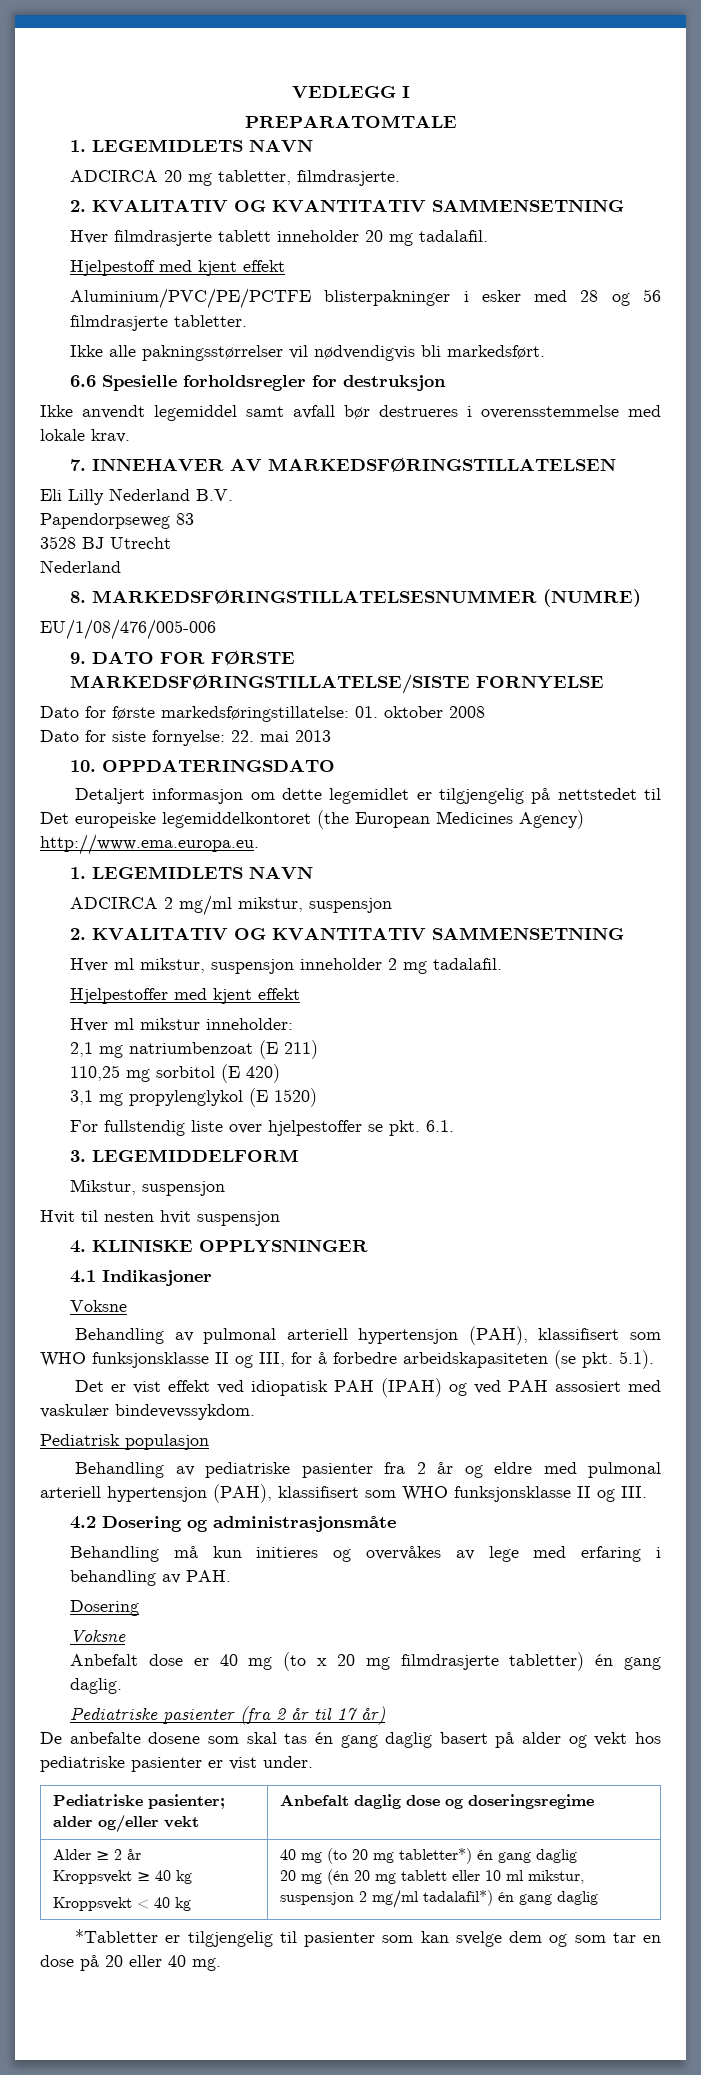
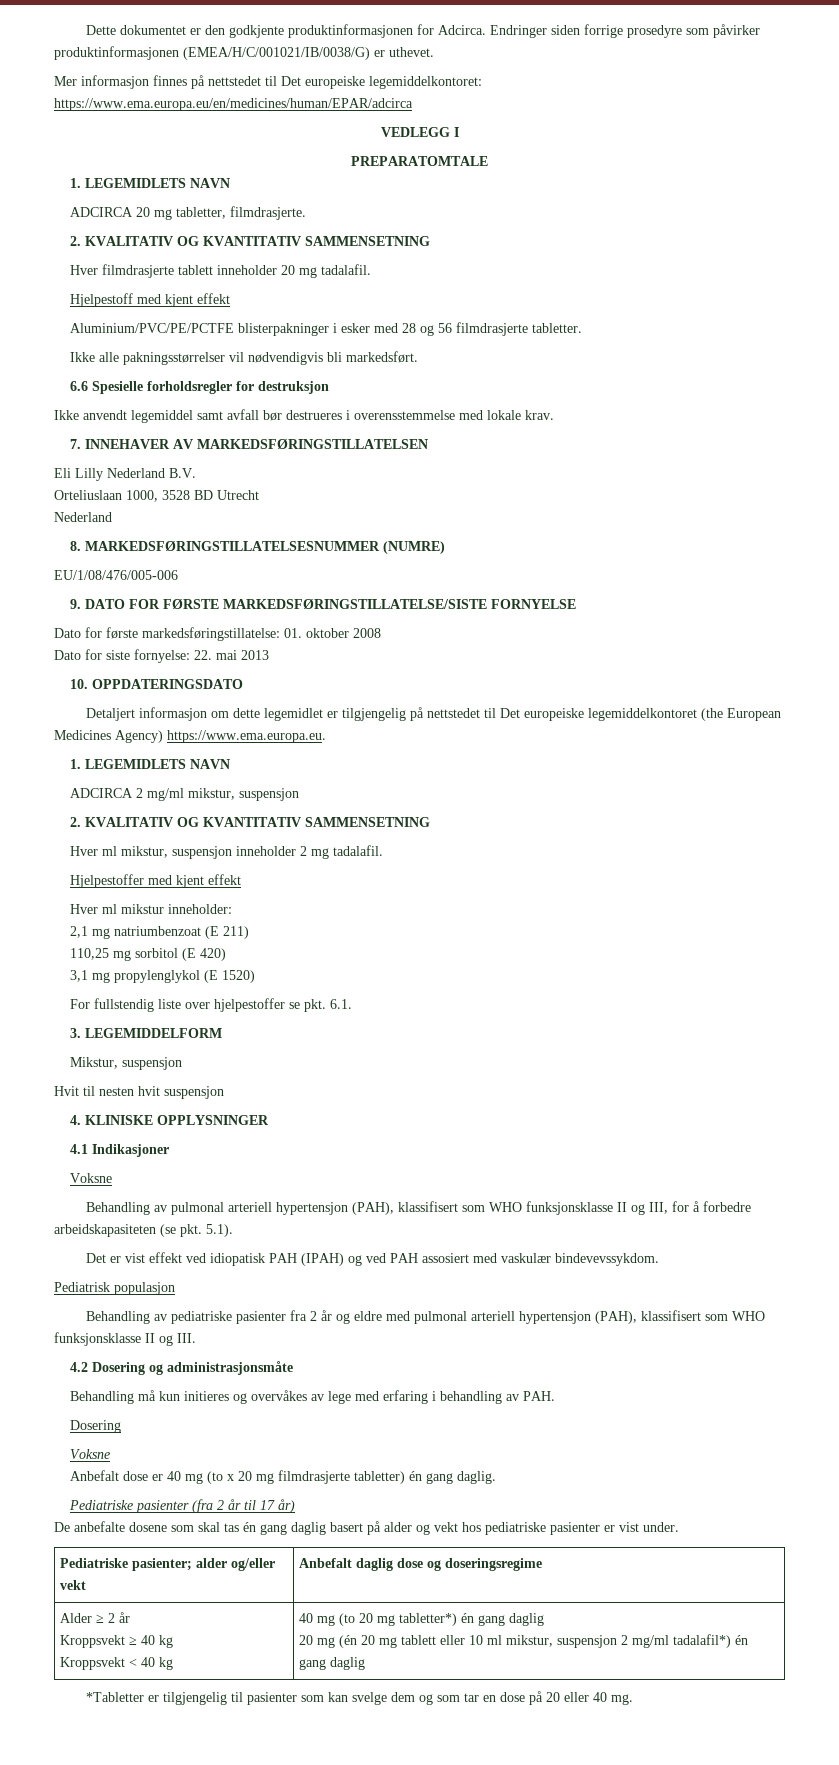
(291, 92) none -> [86,24,761,38] [54,46,434,60] [54,75,482,89] [54,98,413,111] Dette dokumentet er den godkjente produktinformasjonen for Adcirca. Endringer siden forrige prosedyre som påvirker produktinformasjonen (EMEA/H/C/001021/IB/0038/G) er uthevet. // Mer informasjon finnes på nettstedet til Det europeiske legemiddelkontoret: https://www.ema.europa.eu/en/medicines/human/EPAR/adcirca //
[40,513,194,529] [40,536,104,549] Papendorpseweg 83 // 3528 BJ -> [54,490,213,502] Orteliuslaan 1000, 3528 BD
[40,834,259,855] http://www.ema.europa.eu. -> [167,730,326,743] https://www.ema.europa.eu.

